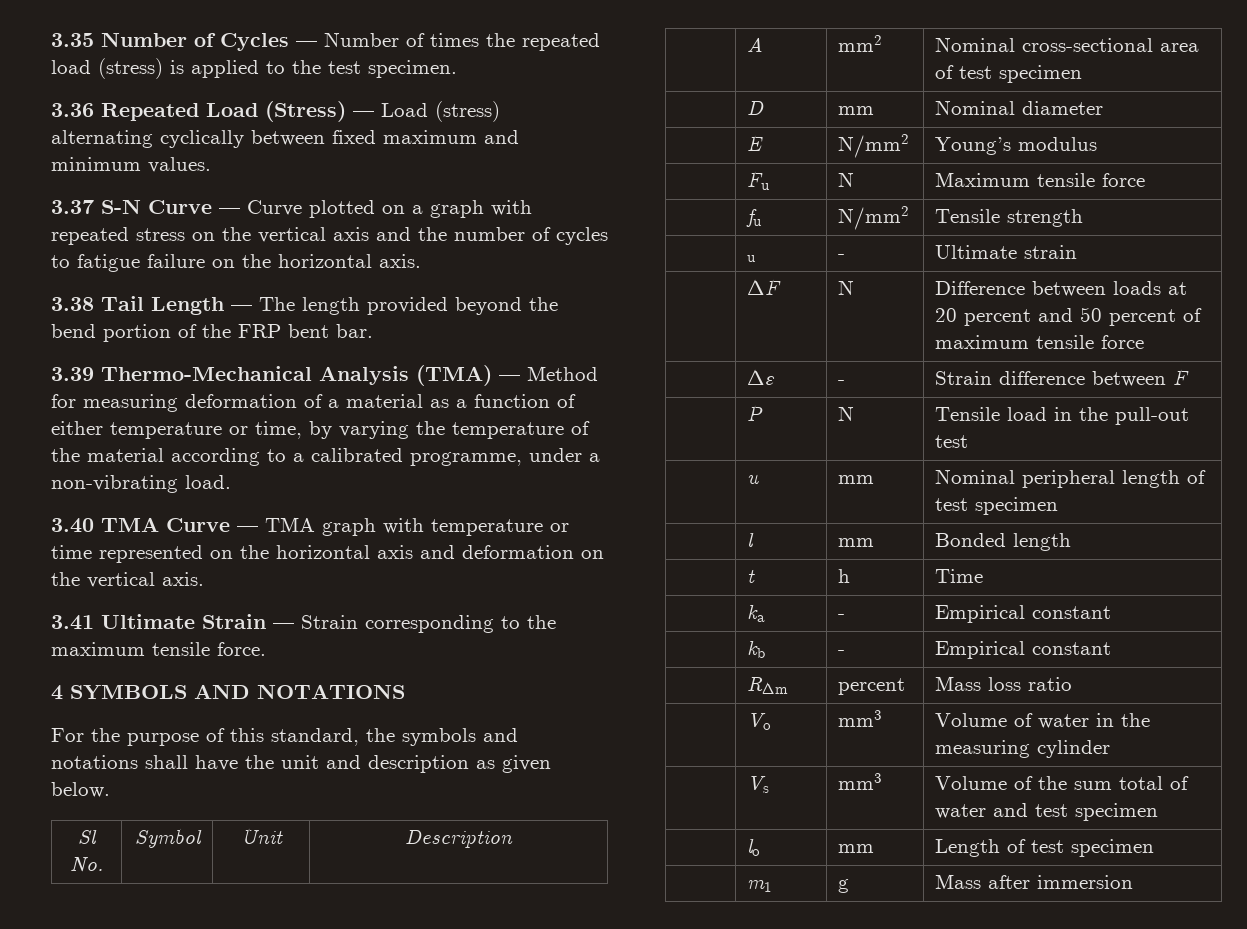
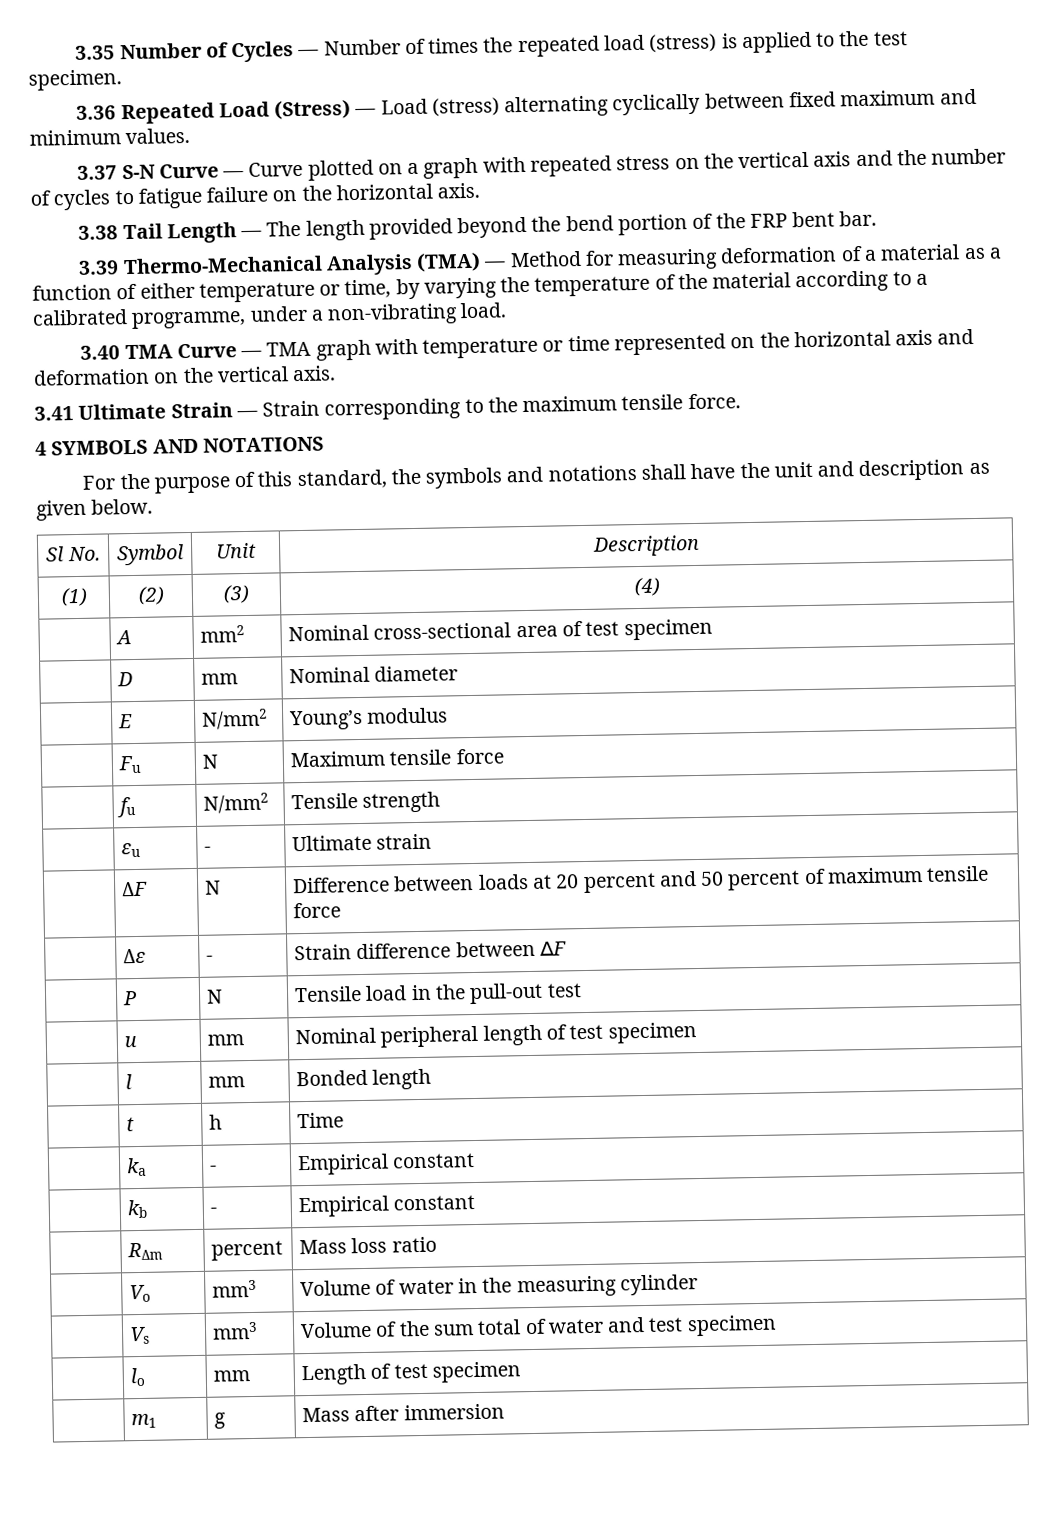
(513, 839) none -> [60,587,88,607] [137,586,165,605] [223,584,250,604] [633,577,661,597] // (1) | (2) | (3) | (4)
[747,255,757,262] u -> [121,842,142,858] εu
[1173,369,1190,385] F -> [539,941,568,956] ∆F

